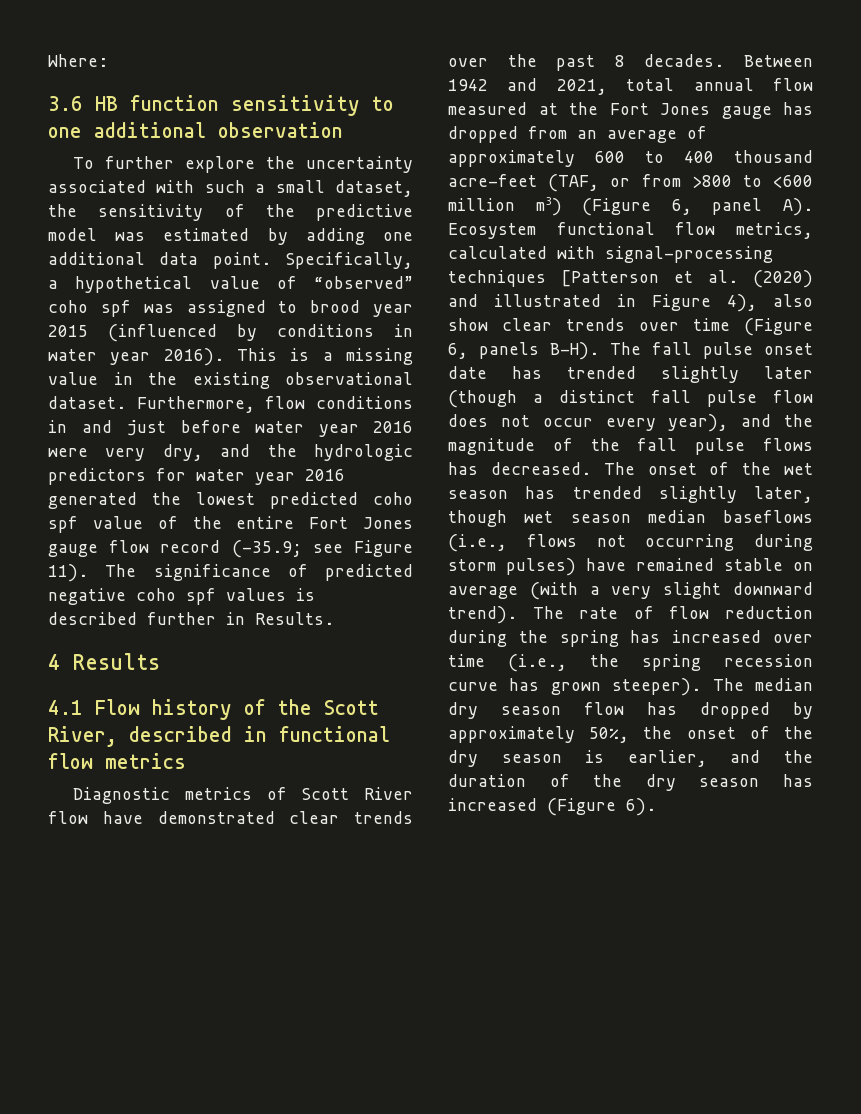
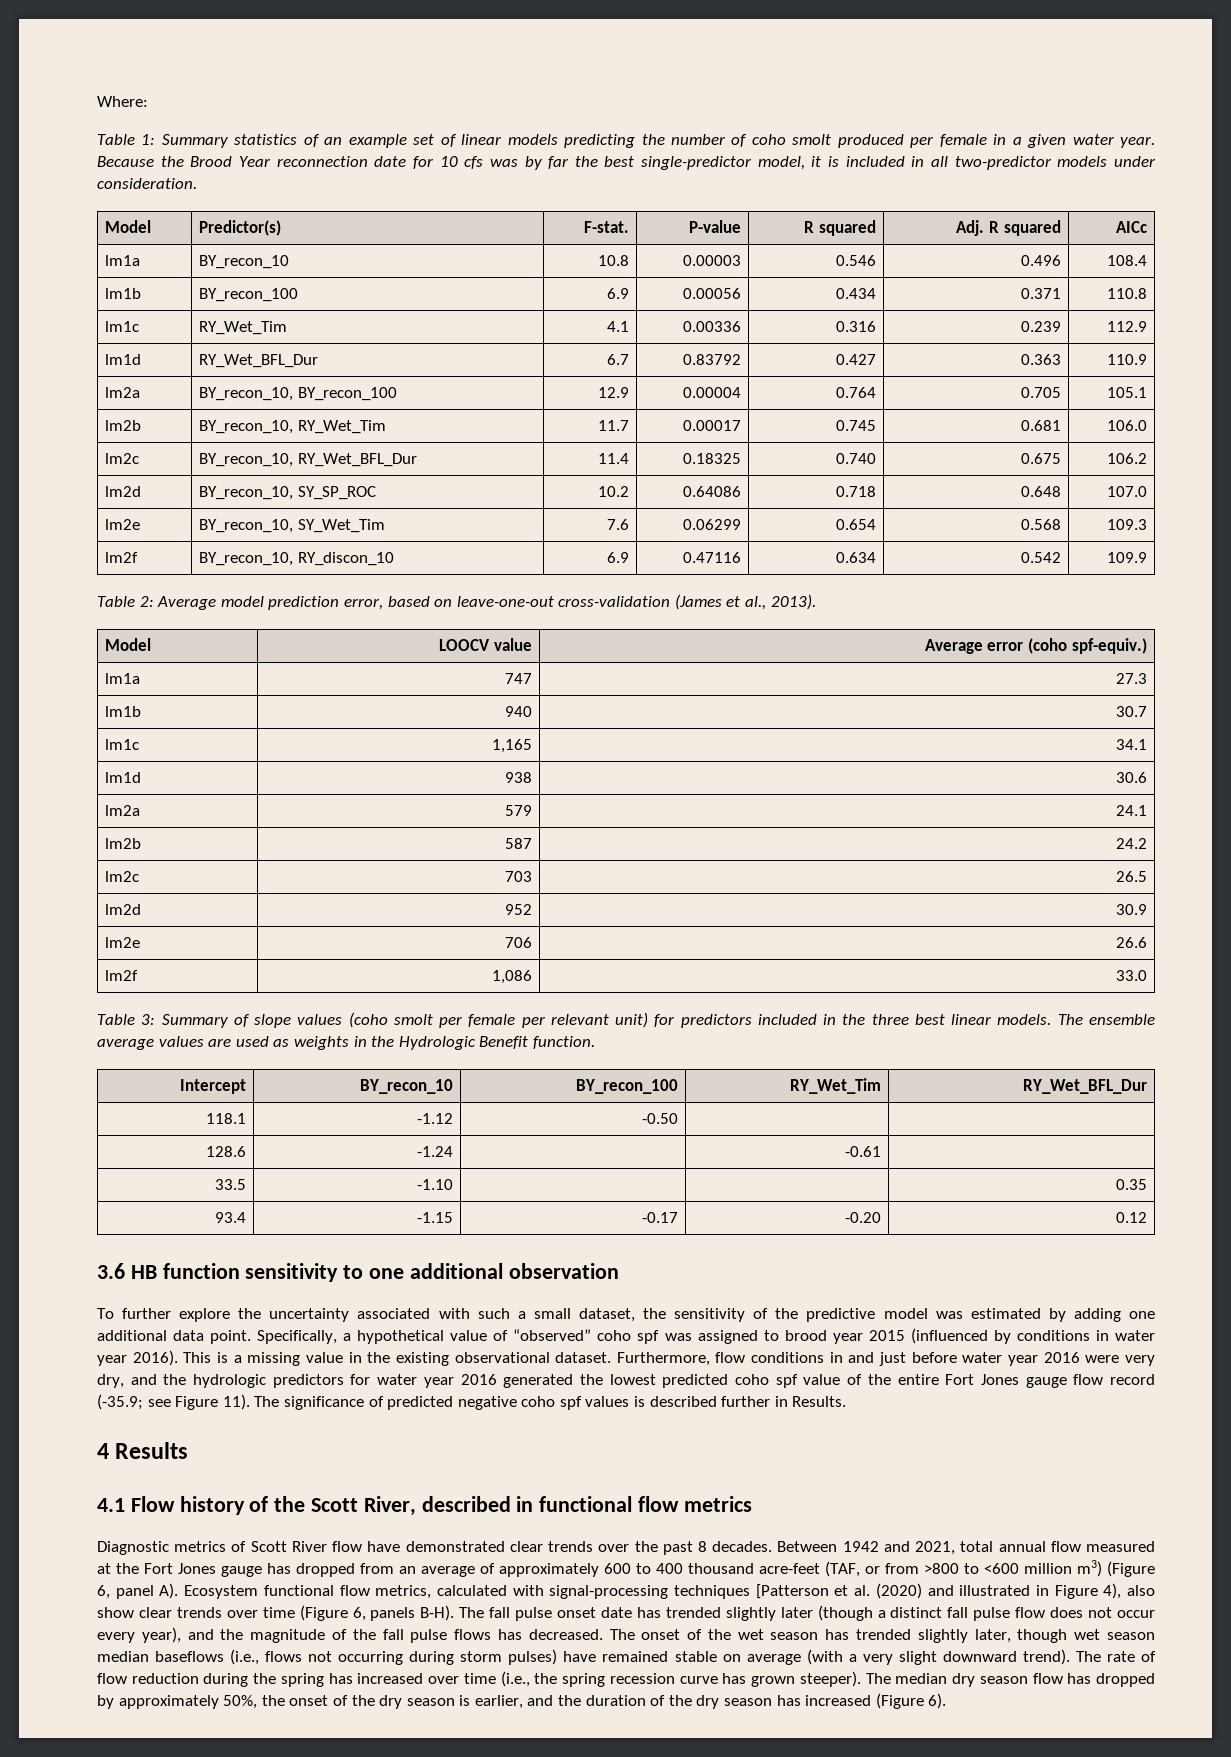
(108, 60) none -> [97,134,1156,148] [97,156,1156,170] [97,178,197,189] [105,220,152,233] [199,220,282,236] [583,221,629,233] [688,220,741,233] [804,220,876,236] [956,220,1061,236] [1115,221,1147,233] [105,255,141,266] [199,255,290,269] [597,255,629,266] [682,255,741,266] [835,255,876,266] [1020,255,1061,266] [1106,255,1147,266] [105,288,142,299] [199,288,299,302] [606,288,629,299] [682,288,741,299] [835,288,876,299] [1020,288,1061,299] [1106,288,1147,299] [105,321,140,332] [199,321,288,335] [606,321,629,332] [682,321,741,332] [835,321,876,332] [1020,321,1061,332] [1106,321,1147,332] [105,354,142,365] [199,354,319,368] [606,354,629,365] [682,354,741,365] [835,354,876,365] [1020,354,1061,365] [1106,354,1147,365] [105,387,141,398] [199,387,397,401] [597,387,629,398] [682,387,741,398] [835,387,876,398] [1020,387,1061,398] [1106,387,1147,398] [105,420,142,431] [199,420,386,434] [597,420,629,431] [682,420,741,431] [835,420,876,431] [1020,420,1061,431] [1106,420,1147,431] [105,453,140,464] [199,453,417,467] [597,453,629,464] [682,453,741,464] [835,453,876,464] [1020,453,1061,464] [1106,453,1147,464] [105,486,142,497] [199,486,376,500] [597,486,629,497] [682,486,741,497] [835,486,876,497] [1020,486,1061,497] [1106,486,1147,497] [105,519,141,530] [199,519,385,533] [606,519,629,530] [682,519,741,530] [835,519,876,530] [1020,519,1061,530] [1106,519,1147,530] [105,552,139,563] [199,552,394,566] [606,552,629,563] [682,552,741,563] [835,552,876,563] [1020,552,1061,563] [1106,552,1147,563] [97,594,816,610] [105,638,152,651] [439,638,532,651] [924,638,1147,654] [105,673,141,684] [504,673,532,684] [1115,673,1147,684] [105,706,142,717] [504,706,532,717] [1115,706,1147,717] [105,739,140,750] [491,739,532,753] [1115,739,1147,750] [105,772,142,783] [504,772,532,783] [1115,772,1147,783] [105,805,141,816] [504,805,532,816] [1115,805,1147,816] [105,838,142,849] [504,838,532,849] [1115,838,1147,849] [105,871,140,882] [504,871,532,882] [1115,871,1147,882] [105,904,142,915] [504,904,532,915] [1115,904,1147,915] [105,937,141,948] [504,937,532,948] [1115,937,1147,948] [105,970,139,981] [491,970,532,984] [1115,970,1147,981] [97,1012,1155,1028] [97,1036,595,1050] [179,1079,246,1094] [359,1079,453,1094] [575,1079,678,1094] [789,1078,881,1094] [1022,1079,1147,1094] [205,1113,246,1124] [416,1113,453,1124] [641,1113,678,1124] [205,1146,246,1157] [416,1146,453,1157] [844,1146,881,1157] [214,1179,246,1190] [416,1179,453,1190] [1115,1179,1147,1190] [214,1212,246,1223] [416,1212,453,1223] [641,1212,678,1223] [844,1212,881,1223] [1115,1212,1147,1223] // Table 1: Summary statistics of an example set of linear models predicting the number of coho smolt produced per female in a given water year. Because the Brood Year reconnection date for 10 cfs was by far the best single-predictor model, it is included in all two-predictor models under consideration. // Model | Predictor(s) | F-stat. | P-value | R squared | Adj. R squared | AICc // lm1a | BY_recon_10 | 10.8 | 0.00003 | 0.546 | 0.496 | 108.4 // lm1b | BY_recon_100 | 6.9 | 0.00056 | 0.434 | 0.371 | 110.8 // lm1c | RY_Wet_Tim | 4.1 | 0.00336 | 0.316 | 0.239 | 112.9 // lm1d | RY_Wet_BFL_Dur | 6.7 | 0.83792 | 0.427 | 0.363 | 110.9 // lm2a | BY_recon_10, BY_recon_100 | 12.9 | 0.00004 | 0.764 | 0.705 | 105.1 // lm2b | BY_recon_10, RY_Wet_Tim | 11.7 | 0.00017 | 0.745 | 0.681 | 106.0 // lm2c | BY_recon_10, RY_Wet_BFL_Dur | 11.4 | 0.18325 | 0.740 | 0.675 | 106.2 // lm2d | BY_recon_10, SY_SP_ROC | 10.2 | 0.64086 | 0.718 | 0.648 | 107.0 // lm2e | BY_recon_10, SY_Wet_Tim | 7.6 | 0.06299 | 0.654 | 0.568 | 109.3 // lm2f | BY_recon_10, RY_discon_10 | 6.9 | 0.47116 | 0.634 | 0.542 | 109.9 // Table 2: Average model prediction error, based on leave-one-out cross-validation (James et al., 2013). // Model | LOOCV value | Average error (coho spf-equiv.) // lm1a | 747 | 27.3 // lm1b | 940 | 30.7 // lm1c | 1,165 | 34.1 // lm1d | 938 | 30.6 // lm2a | 579 | 24.1 // lm2b | 587 | 24.2 // lm2c | 703 | 26.5 // lm2d | 952 | 30.9 // lm2e | 706 | 26.6 // lm2f | 1,086 | 33.0 // Table 3: Summary of slope values (coho smolt per female per relevant unit) for predictors included in the three best linear models. The ensemble average values are used as weights in the Hydrologic Benefit function. // Intercept | BY_recon_10 | BY_recon_100 | RY_Wet_Tim | RY_Wet_BFL_Dur // 118.1 | -1.12 | -0.50 | | // 128.6 | -1.24 | | -0.61 | // 33.5 | -1.10 | | | 0.35 // 93.4 | -1.15 | -0.17 | -0.20 | 0.12

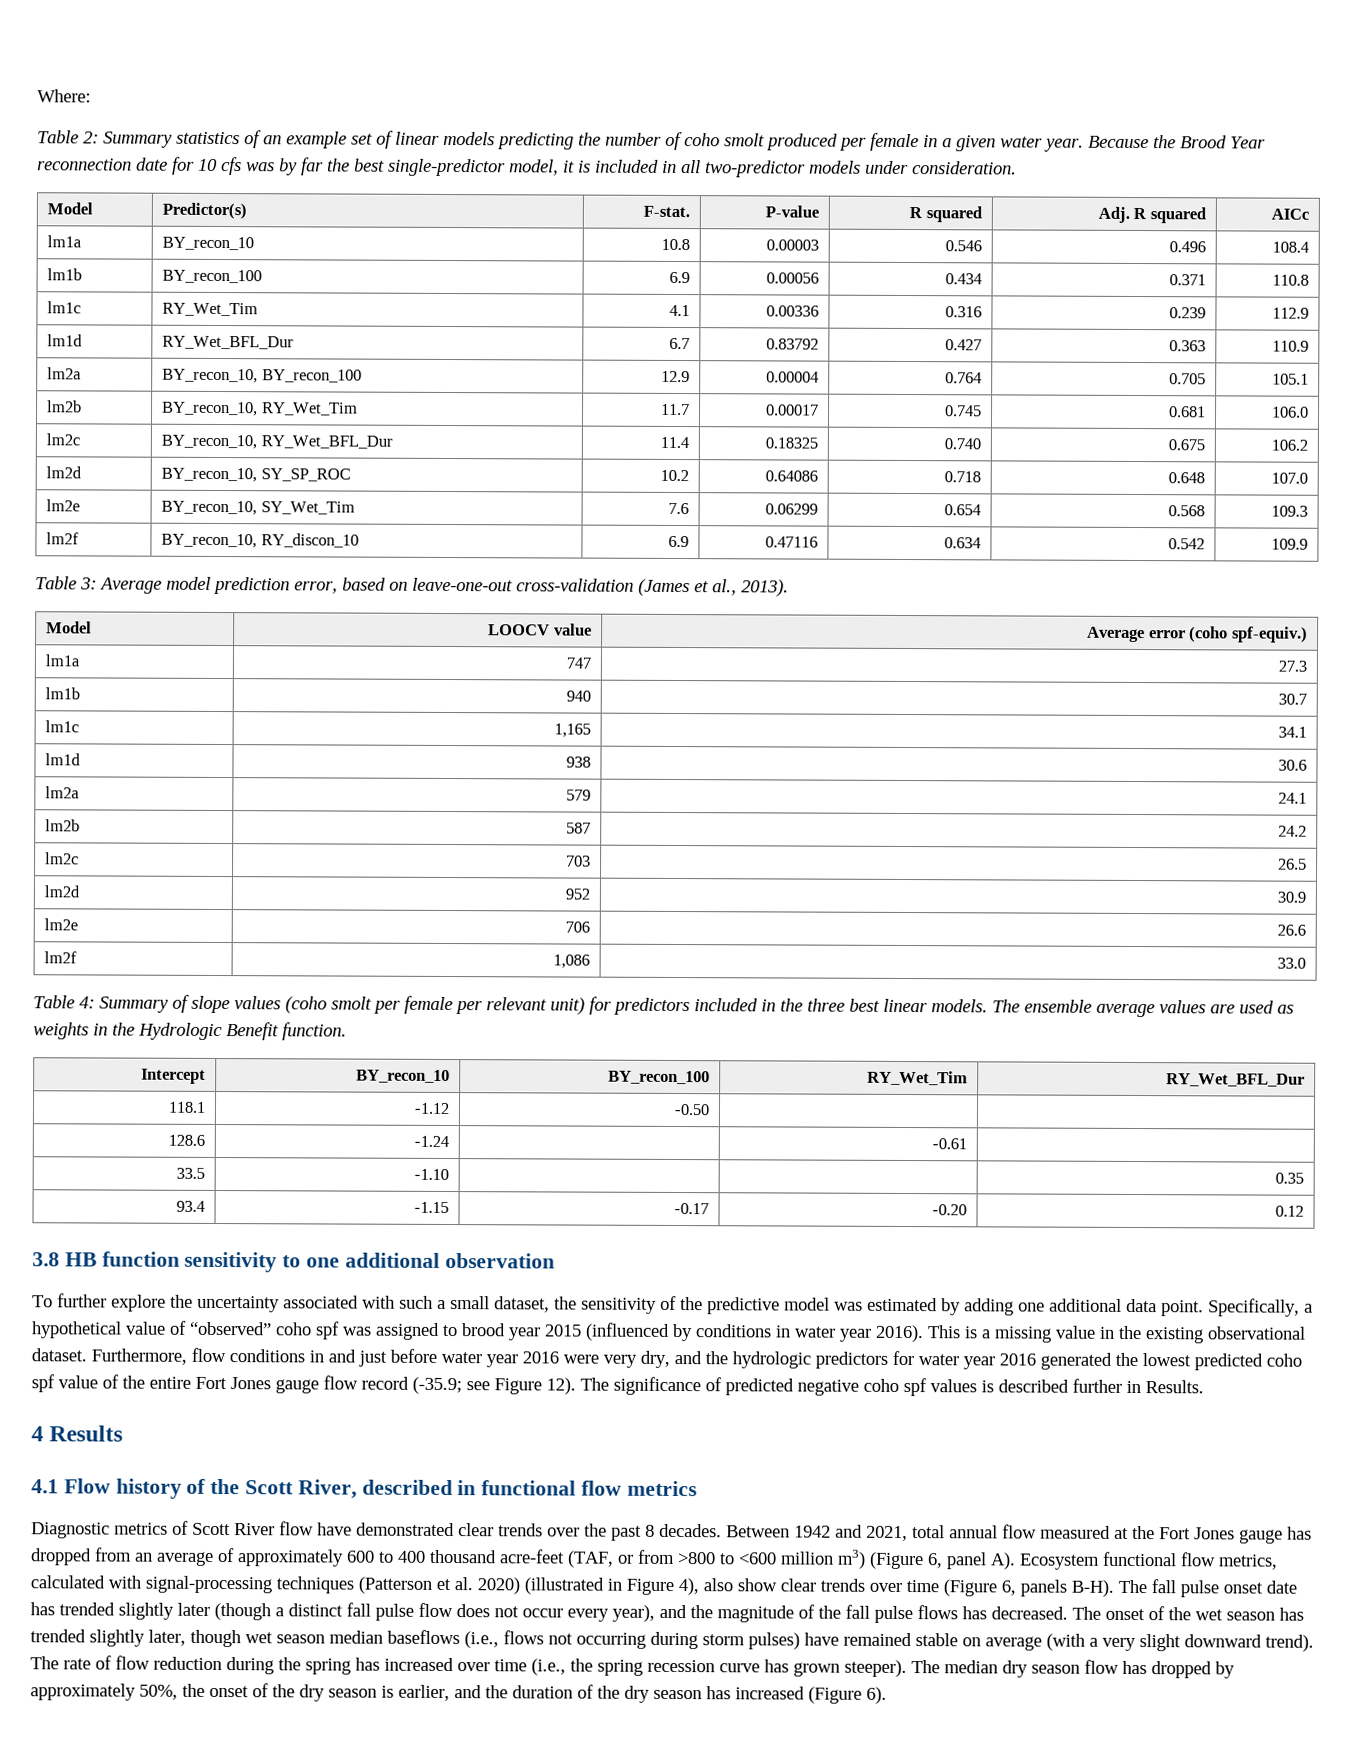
[141,134,156,145] 1: -> [83,131,99,144] 2:
[139,596,154,607] 2: -> [80,577,97,590] 3:
[141,1014,156,1025] 3: -> [79,996,95,1009] 4:
[97,1263,125,1279] 3.6 -> [32,1252,60,1267] 3.8
[222,1394,250,1410] 11). -> [546,1377,576,1395] 12).
[755,1584,829,1599] [Patterson -> [358,1576,432,1594] (Patterson
[875,1583,1031,1599] (2020) and illustrated -> [477,1577,604,1595] 2020) (illustrated

